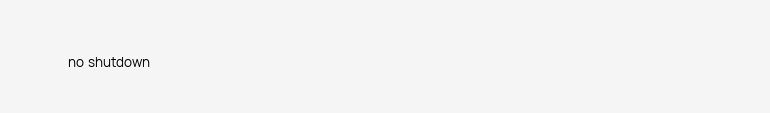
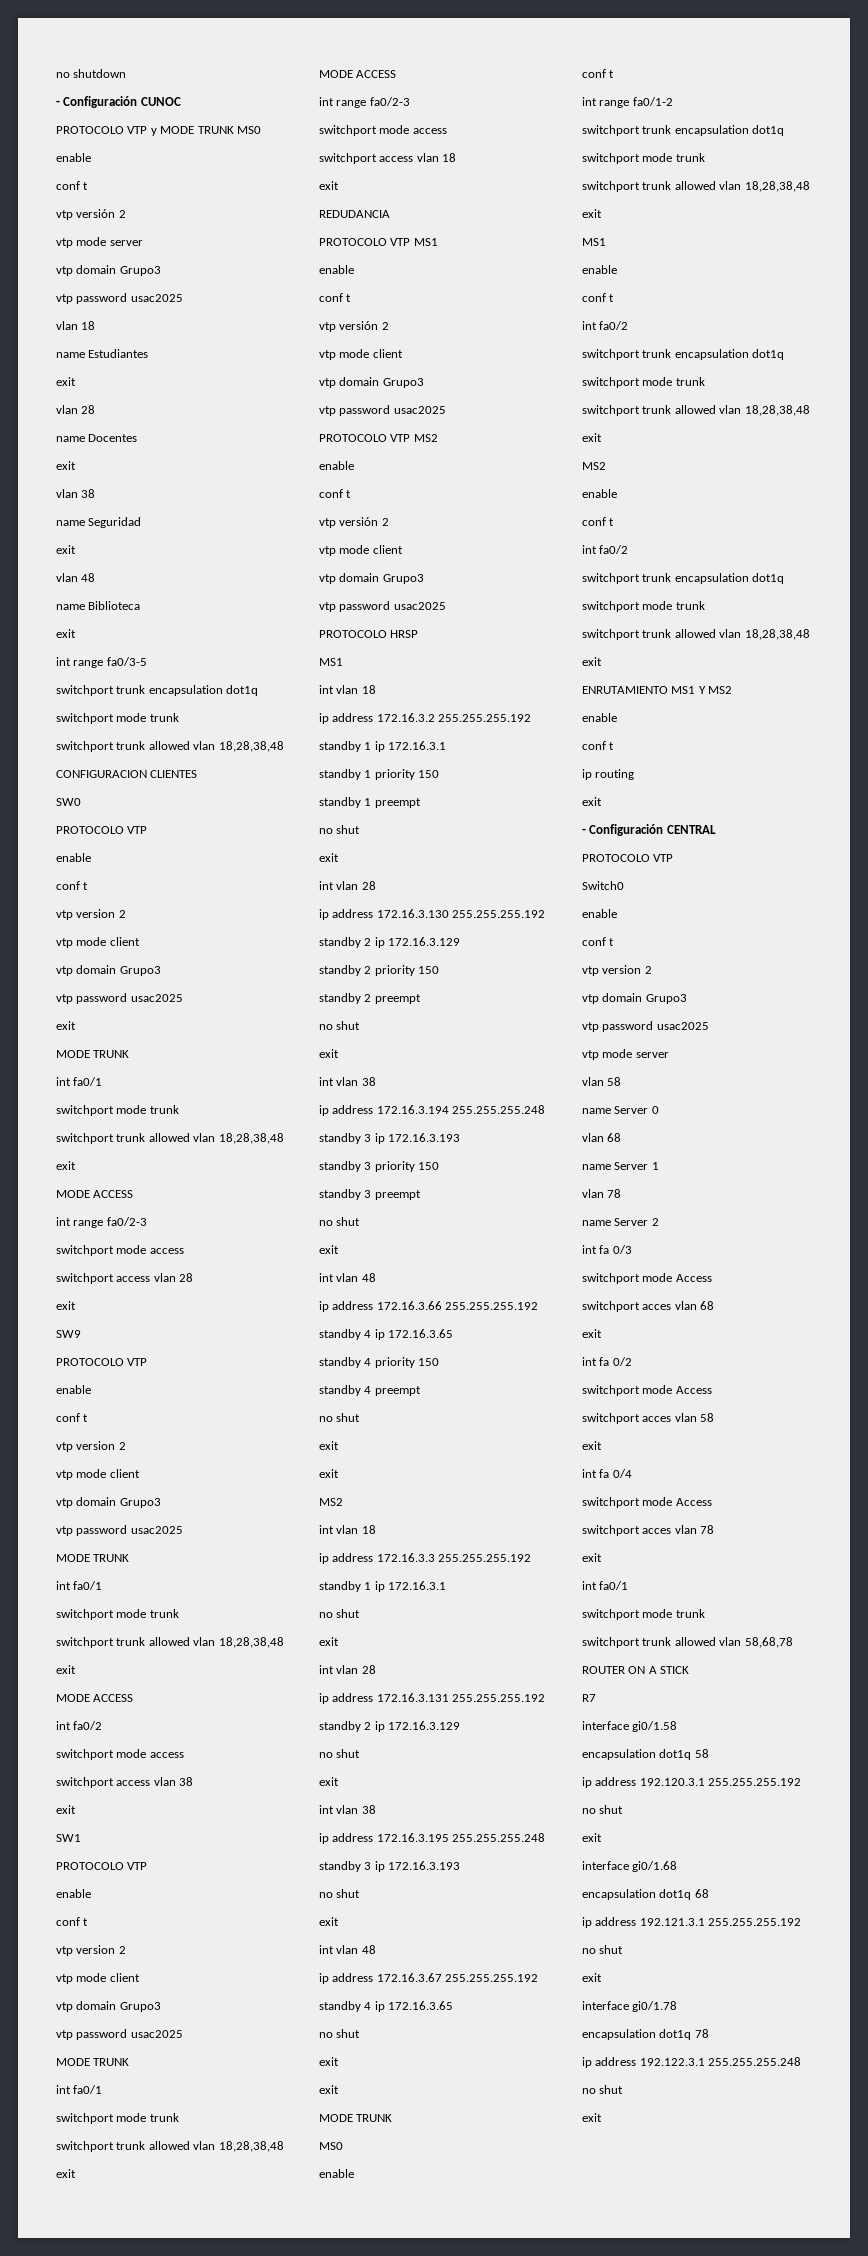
(150, 62) none -> [56,96,181,108] [56,126,261,136] [56,153,91,162] [56,181,89,190] [56,209,126,220] [56,237,143,248] [56,265,161,276] [56,293,183,304] [56,321,96,330] [56,349,149,358] [56,377,76,386] [56,405,96,414] [56,434,138,442] [56,461,76,470] [56,489,96,498] [56,517,142,528] [56,545,76,554] [56,573,96,582] [56,601,141,610] [56,629,76,638] [56,657,147,668] [56,685,259,696] [56,713,179,724] [56,741,284,752] [56,770,198,778] [56,798,81,806] [56,826,148,834] [56,853,91,862] [56,881,89,890] [56,909,126,920] [56,937,140,948] [56,965,161,976] [56,993,183,1004] [56,1021,76,1030] [56,1050,130,1058] [56,1077,103,1086] [56,1105,179,1116] [56,1133,284,1144] [56,1161,76,1170] [56,1190,134,1198] [56,1217,147,1228] [56,1245,184,1256] [56,1273,194,1284] [56,1301,76,1310] [56,1330,81,1338] [56,1358,148,1366] [56,1385,91,1394] [56,1413,89,1422] [56,1441,126,1452] [56,1469,140,1480] [56,1497,161,1508] [56,1525,183,1536] [56,1554,130,1562] [56,1581,103,1590] [56,1609,179,1620] [56,1637,284,1648] [56,1665,76,1674] [56,1694,134,1702] [56,1721,103,1730] [56,1749,184,1760] [56,1777,194,1788] [56,1805,76,1814] [56,1834,81,1842] [56,1862,148,1870] [56,1889,91,1898] [56,1917,89,1926] [56,1945,126,1956] [56,1973,140,1984] [56,2001,161,2012] [56,2029,183,2040] [56,2058,130,2066] [56,2085,103,2094] [56,2113,179,2124] [56,2141,284,2152] [56,2169,76,2178] [319,70,397,78] [319,97,410,108] [319,125,447,136] [319,153,457,164] [319,181,339,190] [319,210,390,218] [319,238,438,246] [319,265,354,274] [319,293,352,302] [319,321,389,332] [319,349,403,360] [319,377,424,388] [319,405,446,416] [319,434,438,442] [319,461,354,470] [319,489,352,498] [319,517,389,528] [319,545,403,556] [319,573,424,584] [319,601,446,612] [319,630,419,638] [319,658,343,666] [319,685,376,694] [319,713,532,724] [319,741,447,752] [319,769,440,780] [319,797,421,808] [319,825,361,834] [319,853,339,862] [319,881,376,890] [319,909,546,920] [319,937,461,948] [319,965,440,976] [319,993,421,1004] [319,1021,361,1030] [319,1049,339,1058] [319,1077,376,1086] [319,1105,546,1116] [319,1133,461,1144] [319,1161,440,1172] [319,1189,421,1200] [319,1217,361,1226] [319,1245,339,1254] [319,1273,376,1282] [319,1301,539,1312] [319,1329,454,1340] [319,1357,440,1368] [319,1385,421,1396] [319,1413,361,1422] [319,1441,339,1450] [319,1469,339,1478] [319,1498,343,1506] [319,1525,376,1534] [319,1553,532,1564] [319,1581,447,1592] [319,1609,361,1618] [319,1637,339,1646] [319,1665,376,1674] [319,1693,546,1704] [319,1721,461,1732] [319,1749,361,1758] [319,1777,339,1786] [319,1805,376,1814] [319,1833,546,1844] [319,1861,461,1872] [319,1889,361,1898] [319,1917,339,1926] [319,1945,376,1954] [319,1973,539,1984] [319,2001,454,2012] [319,2029,361,2038] [319,2057,339,2066] [319,2085,339,2094] [319,2114,393,2122] [319,2142,343,2150] [319,2169,354,2178] [582,69,615,78] [582,97,673,108] [582,125,785,136] [582,153,705,164] [582,181,810,192] [582,209,602,218] [582,238,606,246] [582,265,617,274] [582,293,615,302] [582,321,629,330] [582,349,785,360] [582,377,705,388] [582,405,810,416] [582,433,602,442] [582,462,606,470] [582,489,617,498] [582,517,615,526] [582,545,629,554] [582,573,785,584] [582,601,705,612] [582,629,810,640] [582,657,602,666] [582,686,733,694] [582,713,617,722] [582,741,615,750] [582,769,635,780] [582,797,602,806] [582,824,716,836] [582,854,674,862] [582,881,624,890] [582,909,617,918] [582,937,615,946] [582,965,652,976] [582,993,687,1004] [582,1021,709,1032] [582,1049,669,1060] [582,1077,622,1086] [582,1106,659,1114] [582,1133,622,1142] [582,1162,659,1170] [582,1189,622,1198] [582,1218,659,1226] [582,1245,632,1254] [582,1273,712,1284] [582,1301,715,1312] [582,1329,602,1338] [582,1357,632,1366] [582,1385,712,1396] [582,1413,715,1424] [582,1441,602,1450] [582,1469,632,1478] [582,1497,712,1508] [582,1525,715,1536] [582,1553,602,1562] [582,1581,629,1590] [582,1609,705,1620] [582,1637,793,1648] [582,1666,690,1674] [582,1694,596,1702] [582,1721,678,1732] [582,1749,709,1760] [582,1777,802,1788] [582,1805,624,1814] [582,1833,602,1842] [582,1861,678,1872] [582,1889,709,1900] [582,1917,802,1928] [582,1945,624,1954] [582,1973,602,1982] [582,2001,678,2012] [582,2029,709,2040] [582,2057,802,2068] [582,2085,624,2094] [582,2113,602,2122] // - Configuración CUNOC // PROTOCOLO VTP y MODE TRUNK MS0 // enable // conf t // vtp versión 2 // vtp mode server // vtp domain Grupo3 // vtp password usac2025 // vlan 18 // name Estudiantes // exit // vlan 28 // name Docentes // exit // vlan 38 // name Seguridad // exit // vlan 48 // name Biblioteca // exit // int range fa0/3-5 // switchport trunk encapsulation dot1q // switchport mode trunk // switchport trunk allowed vlan 18,28,38,48 // CONFIGURACION CLIENTES // SW0 // PROTOCOLO VTP // enable // conf t // vtp version 2 // vtp mode client // vtp domain Grupo3 // vtp password usac2025 // exit // MODE TRUNK // int fa0/1 // switchport mode trunk // switchport trunk allowed vlan 18,28,38,48 // exit // MODE ACCESS // int range fa0/2-3 // switchport mode access // switchport access vlan 28 // exit // SW9 // PROTOCOLO VTP // enable // conf t // vtp version 2 // vtp mode client // vtp domain Grupo3 // vtp password usac2025 // MODE TRUNK // int fa0/1 // switchport mode trunk // switchport trunk allowed vlan 18,28,38,48 // exit // MODE ACCESS // int fa0/2 // switchport mode access // switchport access vlan 38 // exit // SW1 // PROTOCOLO VTP // enable // conf t // vtp version 2 // vtp mode client // vtp domain Grupo3 // vtp password usac2025 // MODE TRUNK // int fa0/1 // switchport mode trunk // switchport trunk allowed vlan 18,28,38,48 // exit // MODE ACCESS // int range fa0/2-3 // switchport mode access // switchport access vlan 18 // exit // REDUDANCIA // PROTOCOLO VTP MS1 // enable // conf t // vtp versión 2 // vtp mode client // vtp domain Grupo3 // vtp password usac2025 // PROTOCOLO VTP MS2 // enable // conf t // vtp versión 2 // vtp mode client // vtp domain Grupo3 // vtp password usac2025 // PROTOCOLO HRSP // MS1 // int vlan 18 // ip address 172.16.3.2 255.255.255.192 // standby 1 ip 172.16.3.1 // standby 1 priority 150 // standby 1 preempt // no shut // exit // int vlan 28 // ip address 172.16.3.130 255.255.255.192 // standby 2 ip 172.16.3.129 // standby 2 priority 150 // standby 2 preempt // no shut // exit // int vlan 38 // ip address 172.16.3.194 255.255.255.248 // standby 3 ip 172.16.3.193 // standby 3 priority 150 // standby 3 preempt // no shut // exit // int vlan 48 // ip address 172.16.3.66 255.255.255.192 // standby 4 ip 172.16.3.65 // standby 4 priority 150 // standby 4 preempt // no shut // exit // exit // MS2 // int vlan 18 // ip address 172.16.3.3 255.255.255.192 // standby 1 ip 172.16.3.1 // no shut // exit // int vlan 28 // ip address 172.16.3.131 255.255.255.192 // standby 2 ip 172.16.3.129 // no shut // exit // int vlan 38 // ip address 172.16.3.195 255.255.255.248 // standby 3 ip 172.16.3.193 // no shut // exit // int vlan 48 // ip address 172.16.3.67 255.255.255.192 // standby 4 ip 172.16.3.65 // no shut // exit // exit // MODE TRUNK // MS0 // enable // conf t // int range fa0/1-2 // switchport trunk encapsulation dot1q // switchport mode trunk // switchport trunk allowed vlan 18,28,38,48 // exit // MS1 // enable // conf t // int fa0/2 // switchport trunk encapsulation dot1q // switchport mode trunk // switchport trunk allowed vlan 18,28,38,48 // exit // MS2 // enable // conf t // int fa0/2 // switchport trunk encapsulation dot1q // switchport mode trunk // switchport trunk allowed vlan 18,28,38,48 // exit // ENRUTAMIENTO MS1 Y MS2 // enable // conf t // ip routing // exit // - Configuración CENTRAL // PROTOCOLO VTP // Switch0 // enable // conf t // vtp version 2 // vtp domain Grupo3 // vtp password usac2025 // vtp mode server // vlan 58 // name Server 0 // vlan 68 // name Server 1 // vlan 78 // name Server 2 // int fa 0/3 // switchport mode Access // switchport acces vlan 68 // exit // int fa 0/2 // switchport mode Access // switchport acces vlan 58 // exit // int fa 0/4 // switchport mode Access // switchport acces vlan 78 // exit // int fa0/1 // switchport mode trunk // switchport trunk allowed vlan 58,68,78 // ROUTER ON A STICK // R7 // interface gi0/1.58 // encapsulation dot1q 58 // ip address 192.120.3.1 255.255.255.192 // no shut // exit // interface gi0/1.68 // encapsulation dot1q 68 // ip address 192.121.3.1 255.255.255.192 // no shut // exit // interface gi0/1.78 // encapsulation dot1q 78 // ip address 192.122.3.1 255.255.255.248 // no shut // exit

